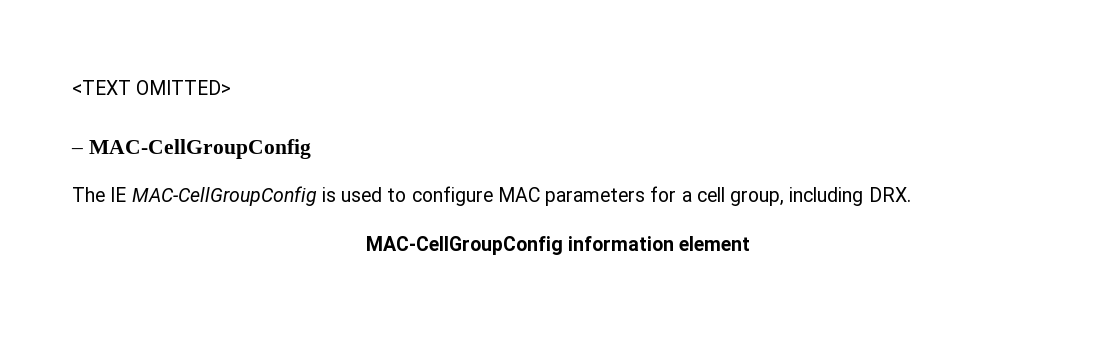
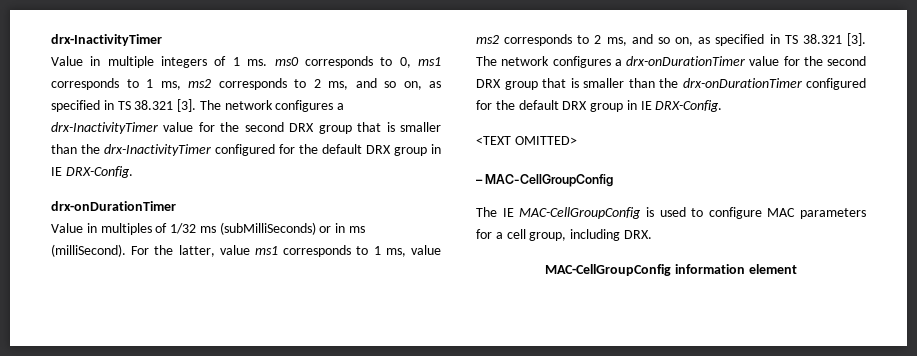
(72, 87) none -> [51,34,162,46] [51,56,442,68] [51,78,441,90] [51,99,345,112] [51,122,442,134] [51,144,441,156] [51,166,133,178] [51,201,176,211] [51,222,366,235] [51,244,441,257] [476,33,866,46] [476,56,866,68] [476,78,866,90] [476,100,723,112] drx-InactivityTimer // Value in multiple integers of 1 ms. ms0 corresponds to 0, ms1 corresponds to 1 ms, ms2 corresponds to 2 ms, and so on, as specified in TS 38.321 [3]. The network configures a drx-InactivityTimer value for the second DRX group that is smaller than the drx-InactivityTimer configured for the default DRX group in IE DRX-Config. // drx-onDurationTimer // Value in multiples of 1/32 ms (subMilliSeconds) or in ms (milliSecond). For the latter, value ms1 corresponds to 1 ms, value ms2 corresponds to 2 ms, and so on, as specified in TS 38.321 [3]. The network configures a drx-onDurationTimer value for the second DRX group that is smaller than the drx-onDurationTimer configured for the default DRX group in IE DRX-Config. //

